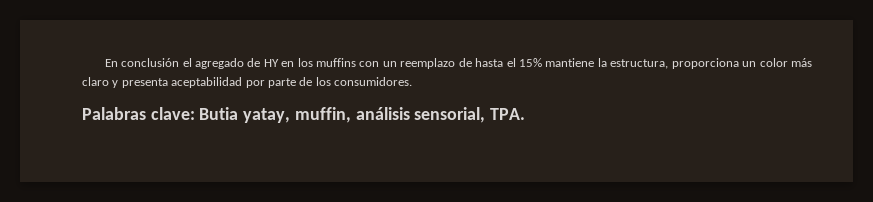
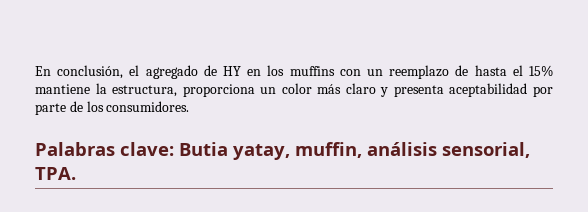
[121,58,180,67] conclusión -> [57,65,124,79] conclusión,

